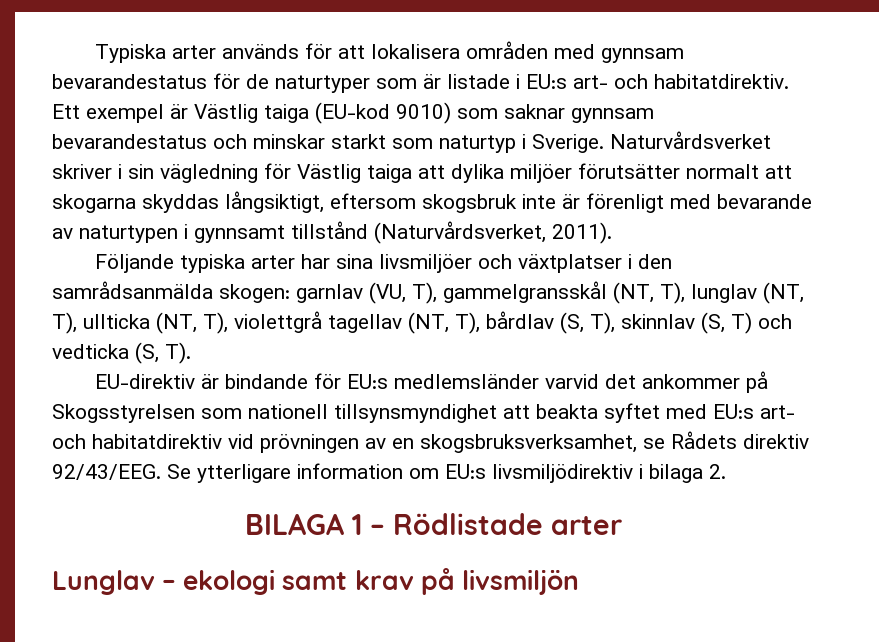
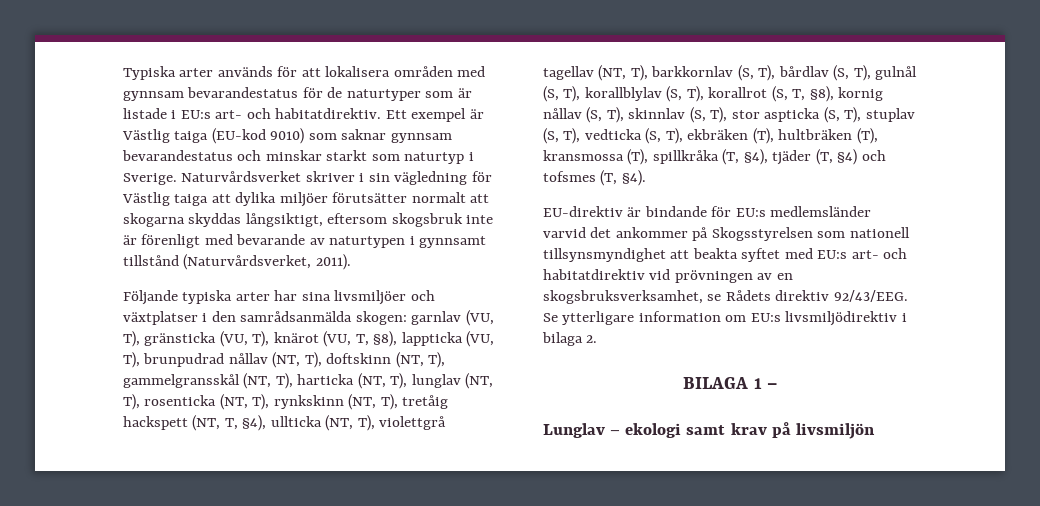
[443,281,804,304] [52,312,77,334] gammelgransskål (NT, T), lunglav (NT, T), -> [144,331,495,347] [123,352,446,368] [123,373,494,389] [123,394,449,410] [123,415,267,431] gränsticka (VU, T), knärot (VU, T, §8), lappticka (VU, T), brunpudrad nållav (NT, T), doftskinn (NT, T), gammelgransskål (NT, T), harticka (NT, T), lunglav (NT, T), rosenticka (NT, T), rynkskinn (NT, T), tretåig hackspett (NT, T, §4),
[486,311,792,334] [52,342,191,364] bårdlav (S, T), skinnlav (S, T) och vedticka (S, T). -> [651,65,918,81] [543,86,884,102] [543,107,915,123] [543,128,878,144] [543,149,886,165] [543,170,646,186] barkkornlav (S, T), bårdlav (S, T), gulnål (S, T), korallblylav (S, T), korallrot (S, T, §8), kornig nållav (S, T), skinnlav (S, T), stor aspticka (S, T), stuplav (S, T), vedticka (S, T), ekbräken (T), hultbräken (T), kransmossa (T), spillkråka (T, §4), tjäder (T, §4) och tofsmes (T, §4).
[392,513,622,535] Rödlistade arter -> (777, 386) none

